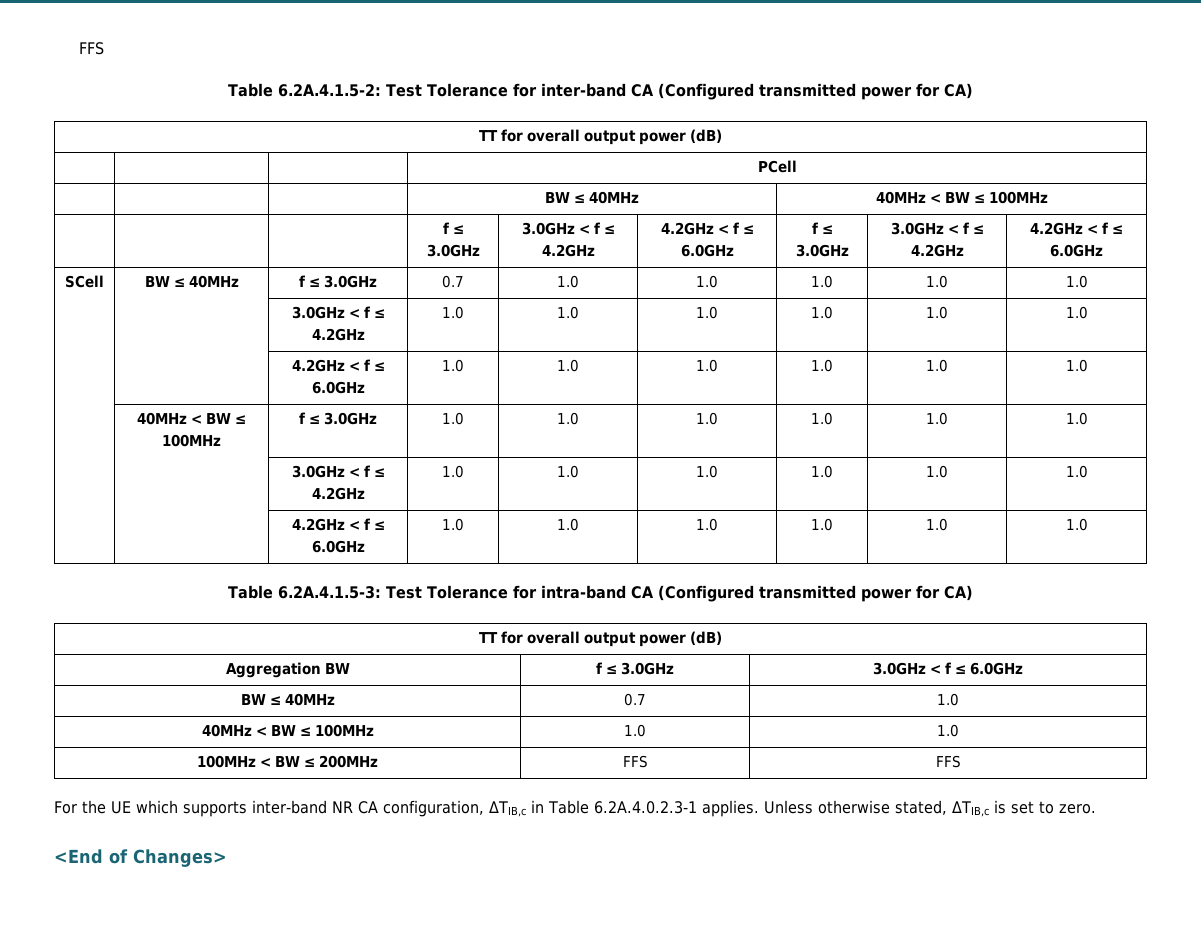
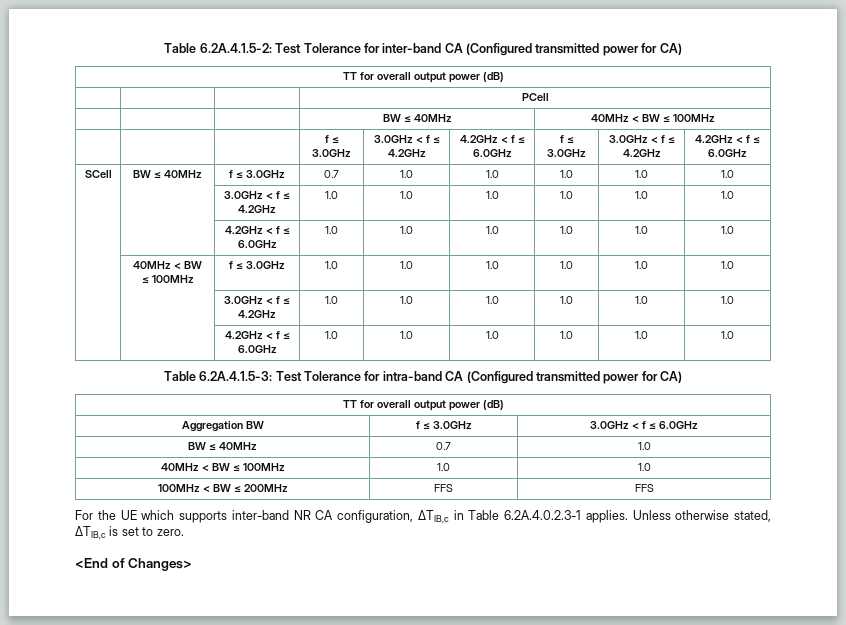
[78,42,104,55] FFS // -> (164, 48) none

